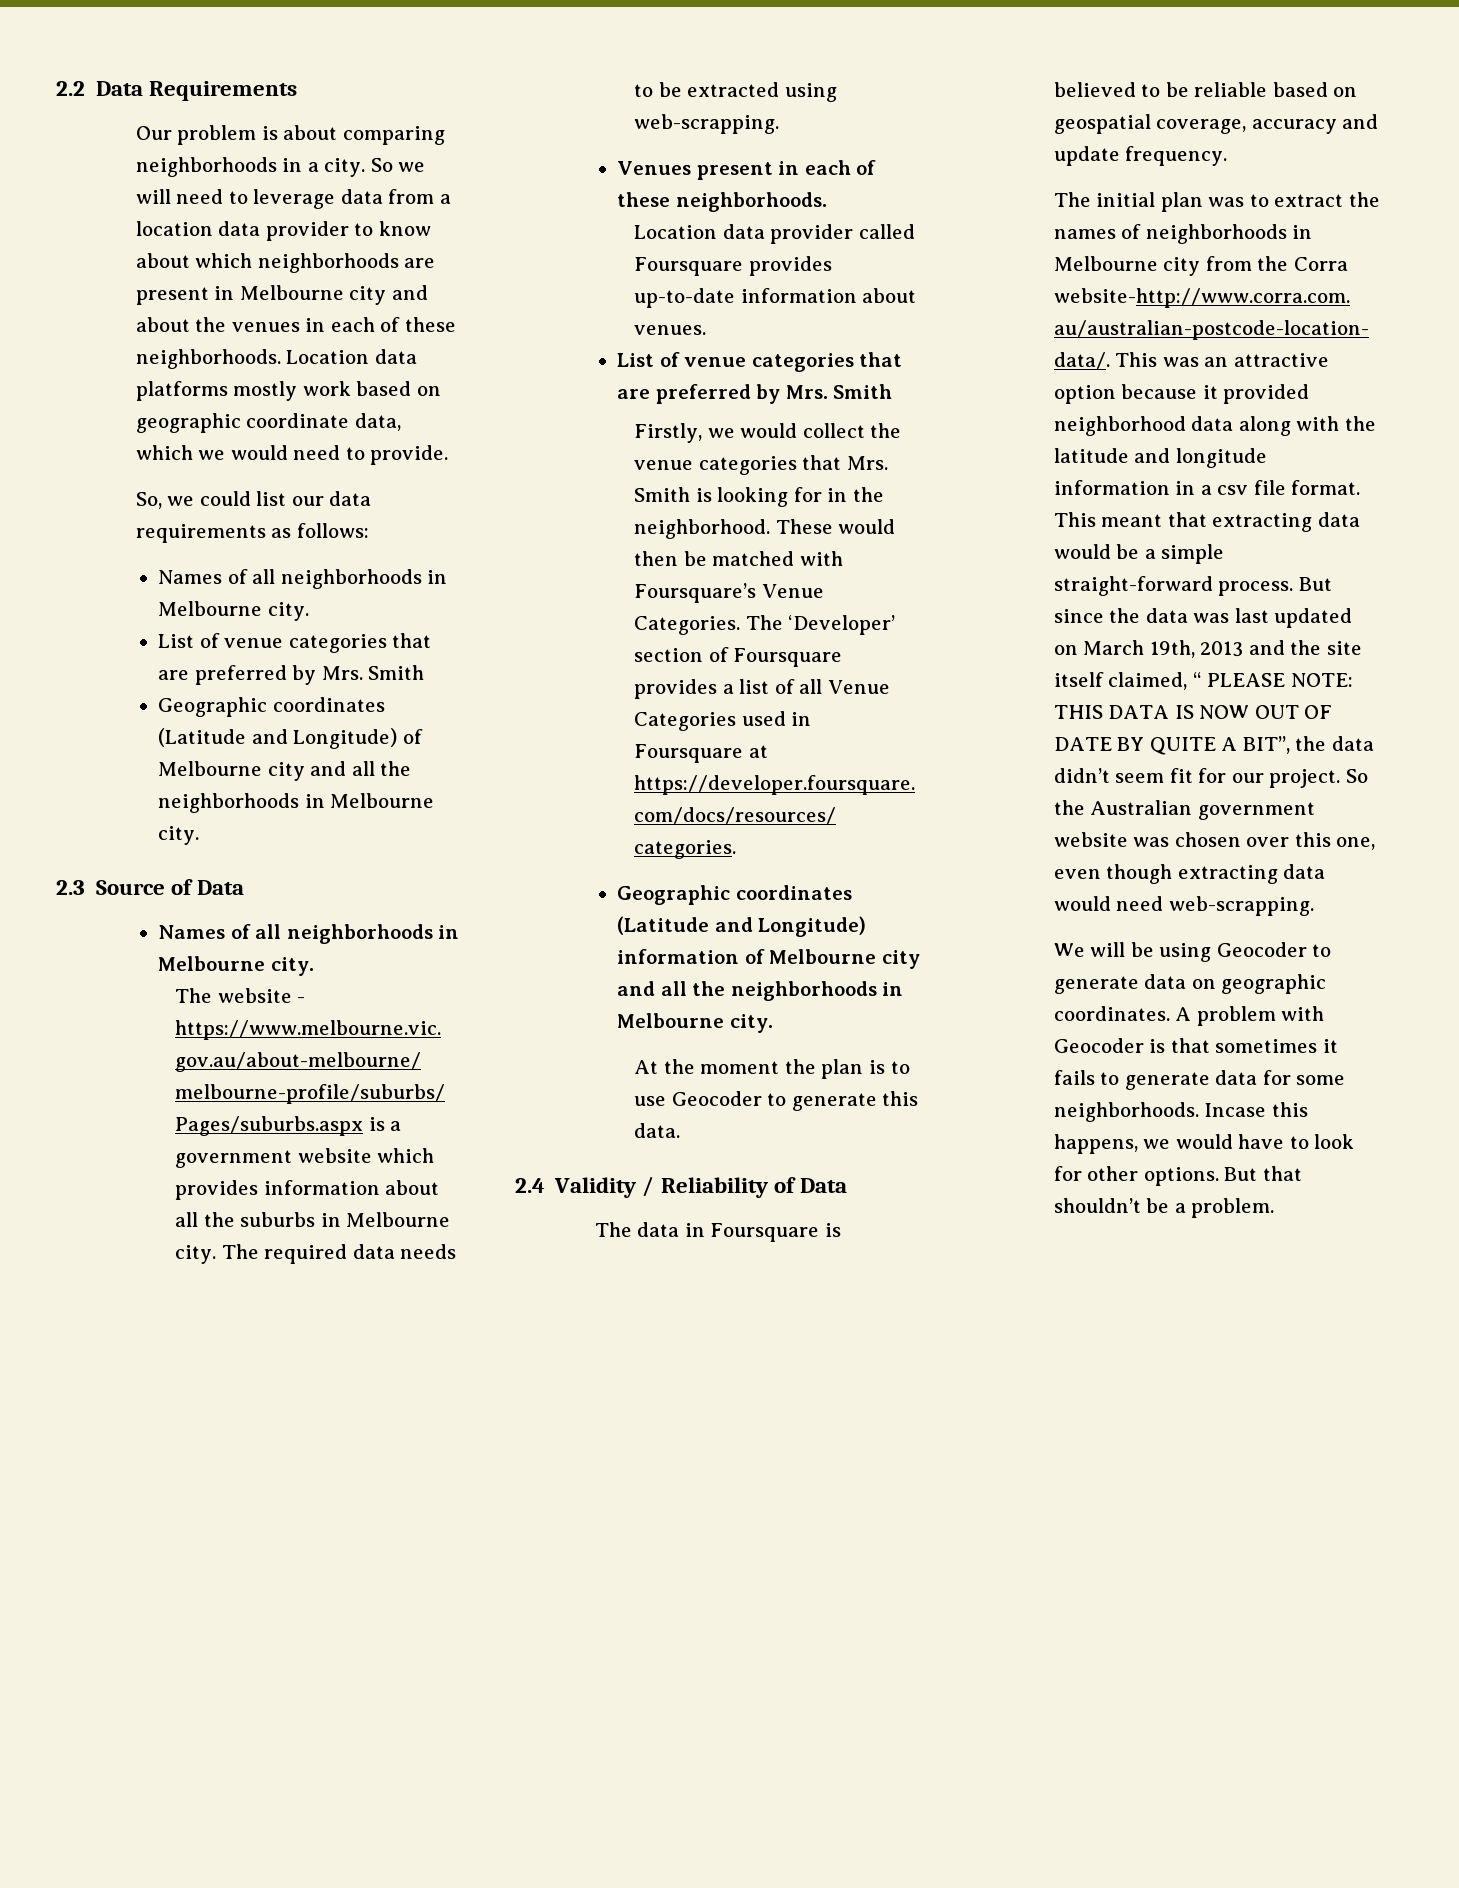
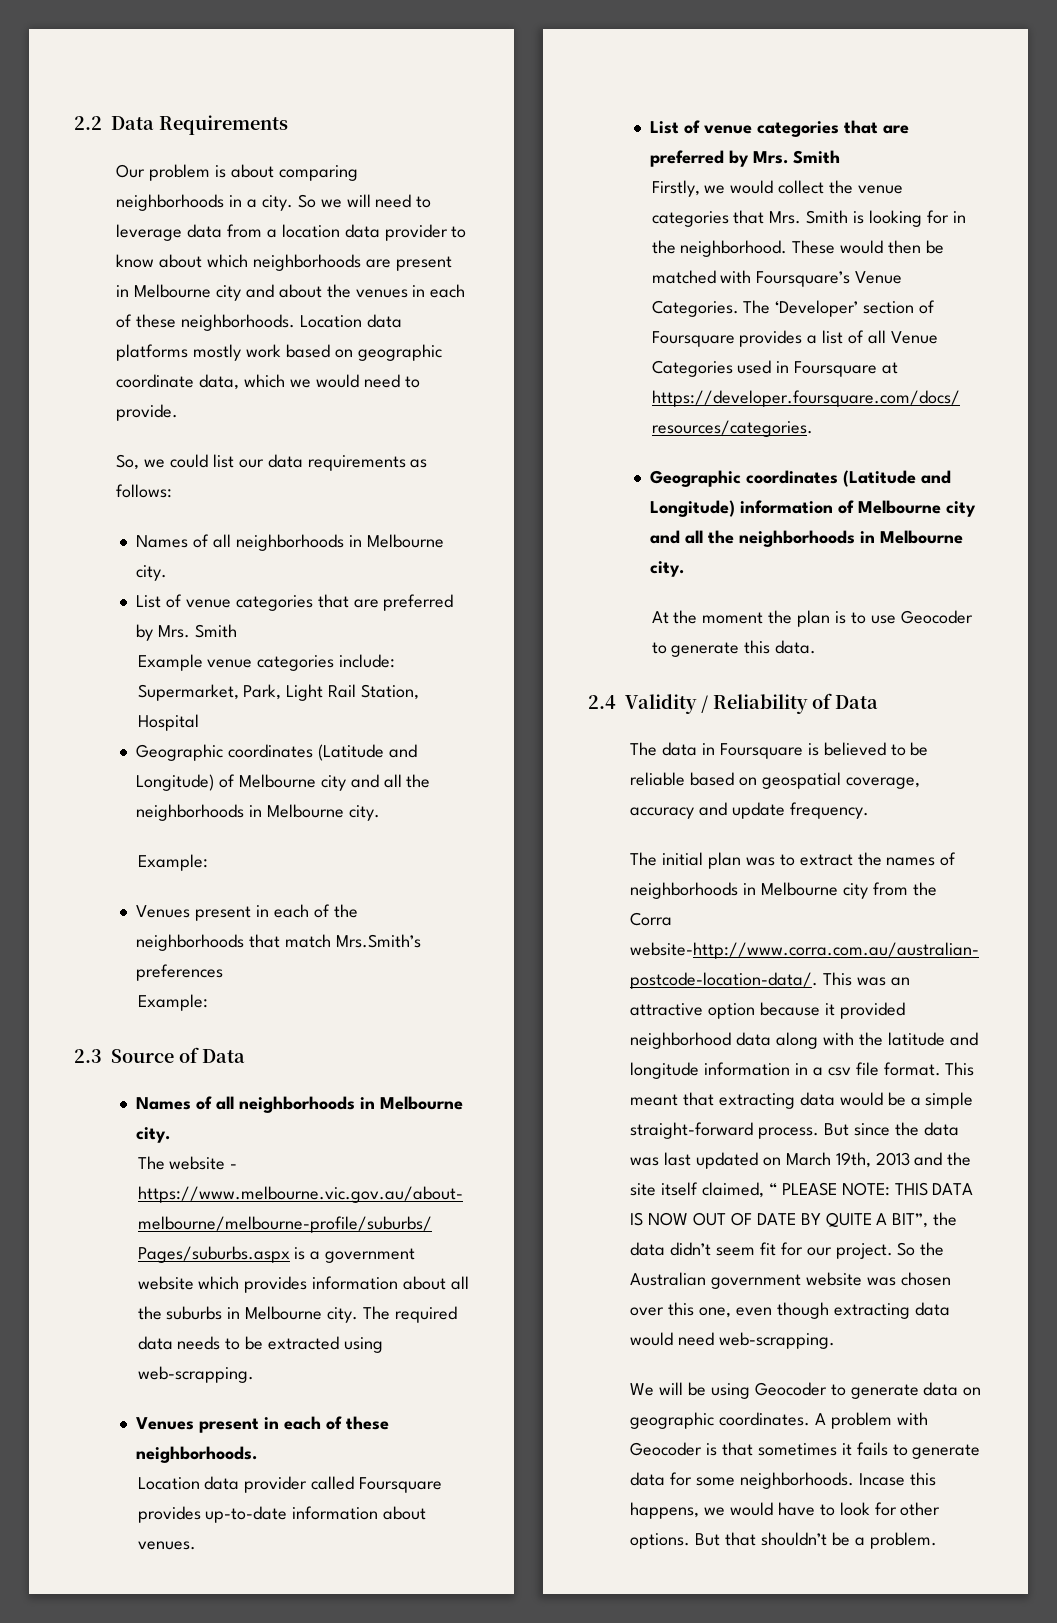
(425, 672) none -> [137,654,396,671] [137,684,420,701] [137,714,199,731] // Example venue categories include: Supermarket, Park, Light Rail Station, Hospital
(200, 835) none -> [137,854,208,871] [136,904,358,921] [136,934,421,951] [136,964,224,981] [137,994,208,1011] // Example: // Venues present in each of the neighborhoods that match Mrs.Smith’s preferences // Example:

